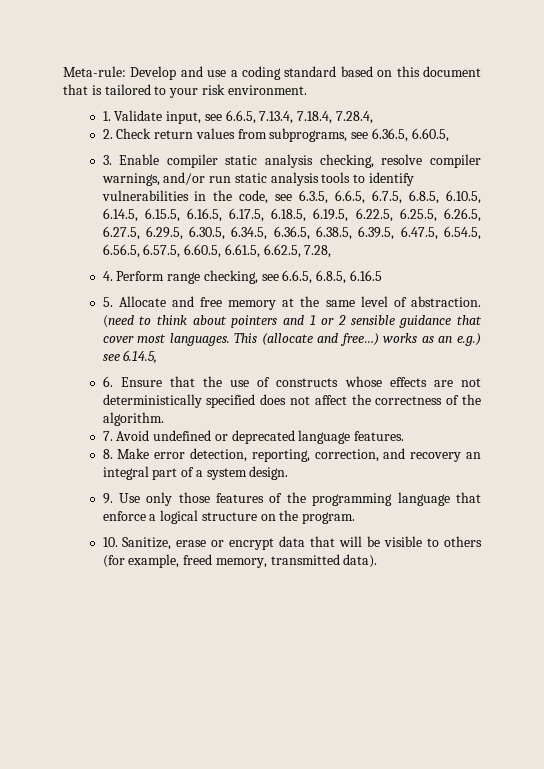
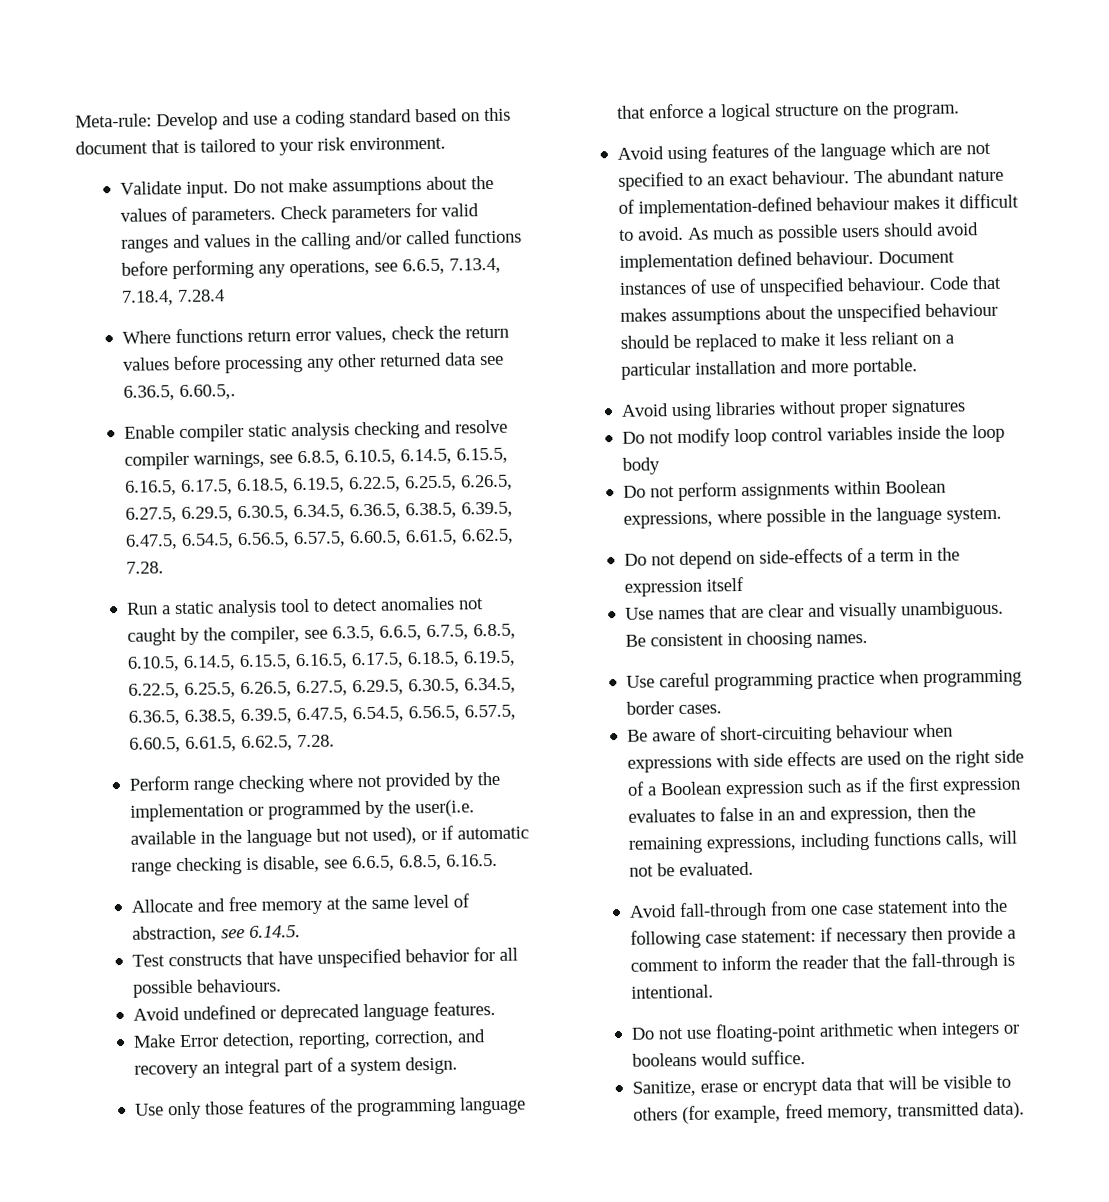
[102,110,373,124] [102,128,449,142] [102,155,112,165] 1. Validate input, see 6.6.5, 7.13.4, 7.18.4, 7.28.4, // 2. Check return values from subprograms, see 6.36.5, 6.60.5, // 3. -> [120,175,495,198] [120,202,480,225] [121,228,523,253] [121,257,502,280] [121,289,226,306] [122,325,510,344] [123,352,505,374] [123,384,237,401] Validate input. Do not make assumptions about the values of parameters. Check parameters for valid ranges and values in the calling and/or called functions before performing any operations, see 6.6.5, 7.13.4, 7.18.4, 7.28.4 // Where functions return error values, check the return values before processing any other returned data see 6.36.5, 6.60.5,. //
[319,154,374,168] checking, -> [354,420,453,440] checking and
[163,172,414,186] [101,190,269,204] and/or run static analysis tools to identify vulnerabilities in the code, -> [269,447,509,467] [125,474,514,496] [125,501,514,523] [125,528,515,550] [126,561,165,574] [126,596,485,618] [127,626,301,646] see 6.8.5, 6.10.5, 6.14.5, 6.15.5, 6.16.5, 6.17.5, 6.18.5, 6.19.5, 6.22.5, 6.25.5, 6.26.5, 6.27.5, 6.29.5, 6.30.5, 6.34.5, 6.36.5, 6.38.5, 6.39.5, 6.47.5, 6.54.5, 6.56.5, 6.57.5, 6.60.5, 6.61.5, 6.62.5, 7.28. // Run a static analysis tool to detect anomalies not caught by the compiler,
[304,245,332,258] [102,270,258,284] 7.28, // 4. Perform range checking, -> [297,734,336,748] [129,771,501,794] [130,799,476,822] [130,825,530,847] [131,855,321,876] 7.28. // Perform range checking where not provided by the implementation or programmed by the user(i.e. available in the language but not used), or if automatic range checking is disable,
[349,270,382,281] [102,297,113,307] 6.16.5 // 5. -> [446,853,499,867] 6.16.5. //
[411,296,481,307] [102,315,482,328] [102,333,481,346] [102,350,158,364] [102,376,481,387] [102,394,481,408] [102,412,164,426] [102,431,113,441] abstraction. (need to think about pointers and 1 or 2 sensible guidance that cover most languages. This (allocate and free…) works as an e.g.) see 6.14.5, // 6. Ensure that the use of constructs whose effects are not deterministically specified does not affect the correctness of the algorithm. // 7. -> [132,925,302,943] [132,946,519,968] [133,978,283,998] abstraction, see 6.14.5. // Test constructs that have unspecified behavior for all possible behaviours. //
[102,448,186,459] 8. Make error -> [133,1034,220,1048] Make Error
[102,493,113,504] 9. -> (459, 1065) none
[102,537,118,547] 10. -> [617,141,992,164] [618,168,1005,191] [618,193,1020,218] [619,222,980,243] [619,250,956,272] [619,275,1003,297] [620,302,999,326] [620,331,955,352] [621,358,919,380] [621,399,967,421] [622,424,1006,448] [622,457,661,475] [623,479,947,501] [623,506,1003,529] [624,547,961,569] [624,576,745,597] [625,600,1005,621] [625,630,869,649] [626,669,1023,691] [626,701,723,715] [627,723,954,745] [627,749,1025,773] [627,776,1022,799] [628,804,977,824] [628,830,1018,854] [629,861,755,877] [629,898,1009,922] [630,925,1017,949] [630,951,1016,972] [631,984,715,999] [631,1021,1021,1043] [632,1050,807,1067] Avoid using features of the language which are not specified to an exact behaviour. The abundant nature of implementation-defined behaviour makes it difficult to avoid. As much as possible users should avoid implementation defined behaviour. Document instances of use of unspecified behaviour. Code that makes assumptions about the unspecified behaviour should be replaced to make it less reliant on a particular installation and more portable. // Avoid using libraries without proper signatures // Do not modify loop control variables inside the loop body // Do not perform assignments within Boolean expressions, where possible in the language system. // Do not depend on side-effects of a term in the expression itself // Use names that are clear and visually unambiguous. Be consistent in choosing names. // Use careful programming practice when programming border cases. // Be aware of short-circuiting behaviour when expressions with side effects are used on the right side of a Boolean expression such as if the first expression evaluates to false in an and expression, then the remaining expressions, including functions calls, will not be evaluated. // Avoid fall-through from one case statement into the following case statement: if necessary then provide a comment to inform the reader that the fall-through is intentional. // Do not use floating-point arithmetic when integers or booleans would suffice. //

